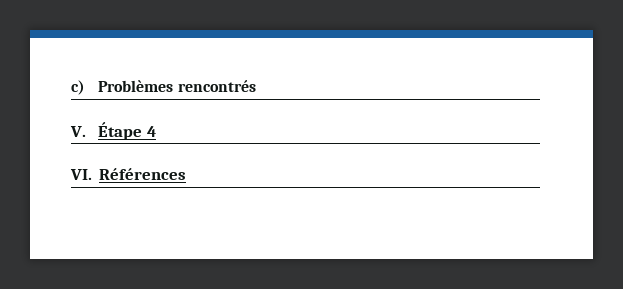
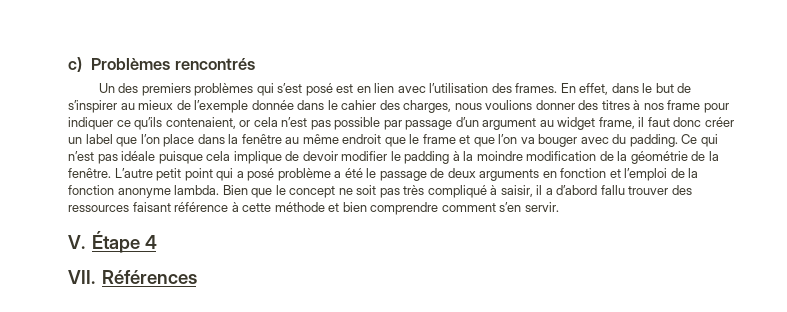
(256, 86) none -> [98,83,692,96] [68,100,729,113] [68,117,734,130] [68,134,718,147] [68,151,719,164] [68,168,699,181] [68,185,692,198] [68,202,559,215] // Un des premiers problèmes qui s’est posé est en lien avec l’utilisation des frames. En effet, dans le but de s’inspirer au mieux de l’exemple donnée dans le cahier des charges, nous voulions donner des titres à nos frame pour indiquer ce qu’ils contenaient, or cela n’est pas possible par passage d’un argument au widget frame, il faut donc créer un label que l’on place dans la fenêtre au même endroit que le frame et que l’on va bouger avec du padding. Ce qui n’est pas idéale puisque cela implique de devoir modifier le padding à la moindre modification de la géométrie de la fenêtre. L’autre petit point qui a posé problème a été le passage de deux arguments en fonction et l’emploi de la fonction anonyme lambda. Bien que le concept ne soit pas très compliqué à saisir, il a d’abord fallu trouver des ressources faisant référence à cette méthode et bien comprendre comment s’en servir.
[70,169,92,180] VI. -> [68,270,95,284] VII.

